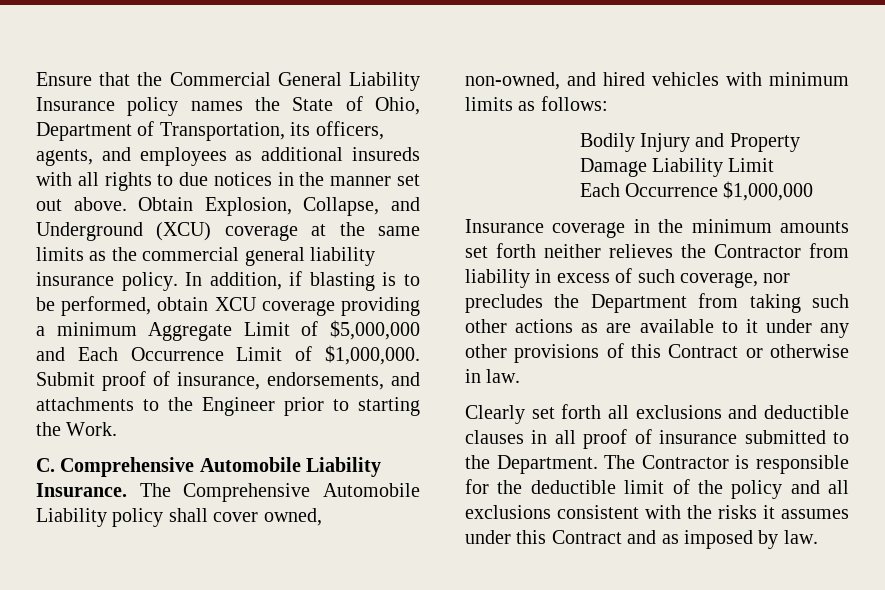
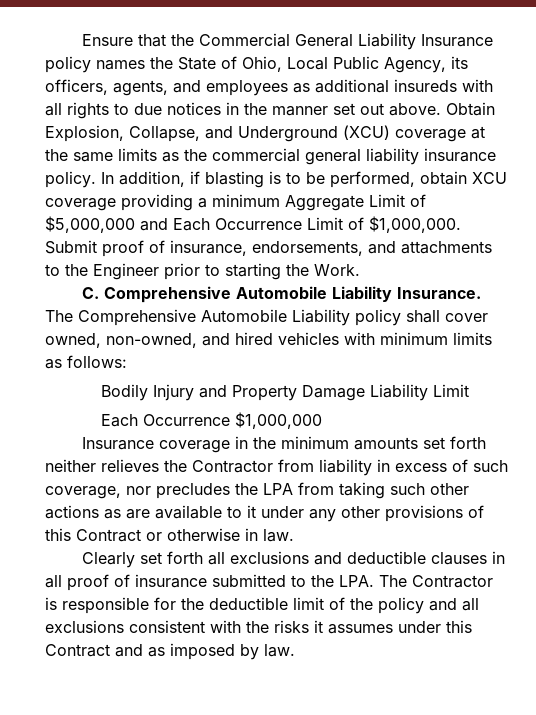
[36,121,285,141] Department of Transportation, -> [287,56,446,73] Local Public Agency,
[590,294,687,313] Department -> [263,483,293,495] LPA
[496,455,598,474] Department. -> [339,575,374,587] LPA.

